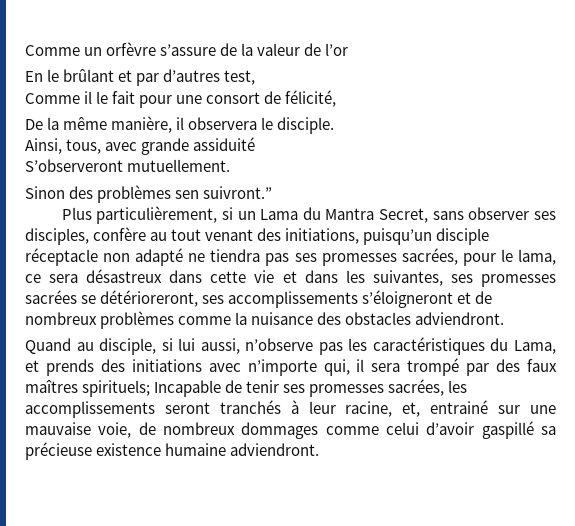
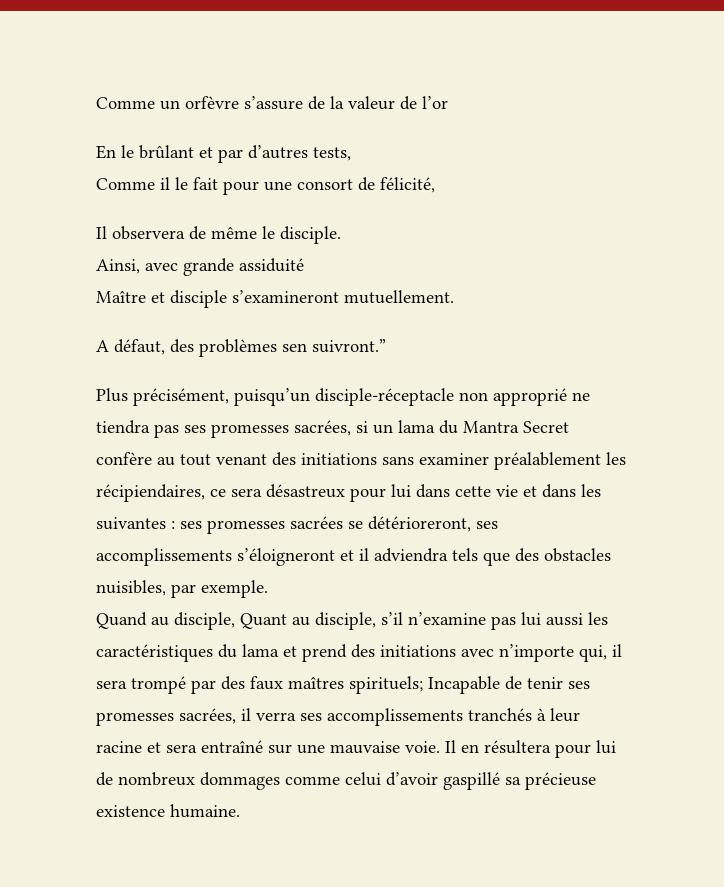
[224,70,256,85] test, -> [313,147,351,161] tests,
[25,116,258,133] De la même manière, il observera -> [96,226,257,240] Il observera de même
[66,139,102,154] tous, -> (140, 266) none
[25,159,123,172] S’observeront -> [96,290,339,308] Maître et disciple s’examineront
[25,186,65,199] Sinon -> [96,339,165,355] A défaut,
[96,206,556,224] [25,227,490,245] [25,248,184,266] particulièrement, si un Lama du Mantra Secret, sans observer ses disciples, confère au tout venant des initiations, puisqu’un disciple réceptacle non adapté -> [133,388,567,406] précisément, puisqu’un disciple-réceptacle non approprié
[462,249,557,266] pour le lama, -> [356,420,569,434] [96,452,626,470] [96,484,205,502] si un lama du Mantra Secret confère au tout venant des initiations sans examiner préalablement les récipiendaires,
(163, 276) none -> [350,484,411,502] pour lui
[372,270,443,286] suivantes, -> [96,517,175,530] suivantes :
[475,291,493,304] [25,311,505,329] [25,337,557,355] [25,359,94,376] de nombreux problèmes comme la nuisance des obstacles adviendront. // Quand au disciple, si lui aussi, n’observe pas les caractéristiques du Lama, et prends -> [359,548,611,566] [96,580,268,598] [96,612,608,630] [96,644,347,662] il adviendra tels que des obstacles nuisibles, par exemple. // Quand au disciple, Quant au disciple, s’il n’examine pas lui aussi les caractéristiques du lama et prend
[448,380,468,393] [25,400,557,418] [25,422,132,438] les accomplissements seront tranchés à leur racine, et, entrainé sur une mauvaise voie, -> [241,708,580,726] [96,740,616,758] il verra ses accomplissements tranchés à leur racine et sera entraîné sur une mauvaise voie. Il en résultera pour lui
[165,443,320,456] humaine adviendront. -> [170,804,240,818] humaine.

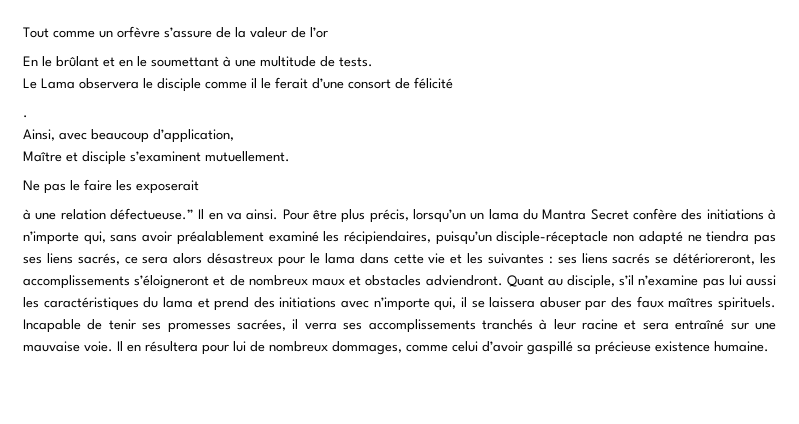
[96,97,155,109] Comme -> [23,27,95,38] Tout comme
[218,145,351,163] [96,177,435,195] [96,226,341,244] par d’autres tests, // Comme il le fait pour une consort de félicité, // Il observera de même le disciple. -> [119,56,373,67] [23,77,453,92] [23,115,28,118] en le soumettant à une multitude de tests. // Le Lama observera le disciple comme il le ferait d’une consort de félicité // .
[183,258,304,276] grande assiduité -> [91,129,234,143] beaucoup d’application,
[232,290,339,303] s’examineront -> [130,151,201,162] s’examinent
[96,339,386,357] [96,388,590,406] [96,420,368,438] A défaut, des problèmes sen suivront.” // Plus précisément, puisqu’un disciple-réceptacle non approprié ne tiendra pas ses promesses sacrées, si -> [23,179,199,194] [23,208,466,223] Ne pas le faire les exposerait // à une relation défectueuse.” Il en va ainsi. Pour être plus précis, lorsqu’un
[157,452,626,470] [96,484,205,502] au tout venant des initiations sans examiner préalablement les récipiendaires, -> [681,209,777,220] [23,231,776,245] [23,253,120,265] des initiations à n’importe qui, sans avoir préalablement examiné les récipiendaires, puisqu’un disciple-réceptacle non adapté ne tiendra pas ses liens sacrés,
(262, 492) none -> [173,253,203,264] alors
[391,484,411,498] lui -> [309,253,355,264] le lama
[542,484,576,498] dans -> (463, 259) none
[207,516,343,534] promesses sacrées -> [581,253,651,264] liens sacrés
[476,521,498,529] ses -> [760,253,777,264] les
[359,548,611,566] [96,580,268,598] [96,612,235,630] il adviendra tels que des obstacles nuisibles, par exemple. // Quand au disciple, -> [229,275,503,286] de nombreux maux et obstacles adviendront.
[96,676,186,694] sera trompé -> [471,297,581,308] se laissera abuser
[349,676,423,694] spirituels; -> [718,297,777,311] spirituels.
[200,772,280,790] dommages -> [332,341,402,355] dommages,

